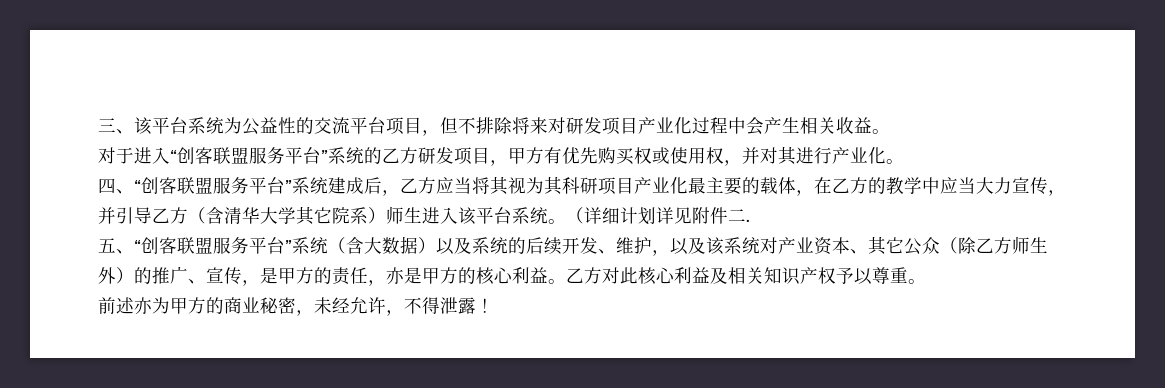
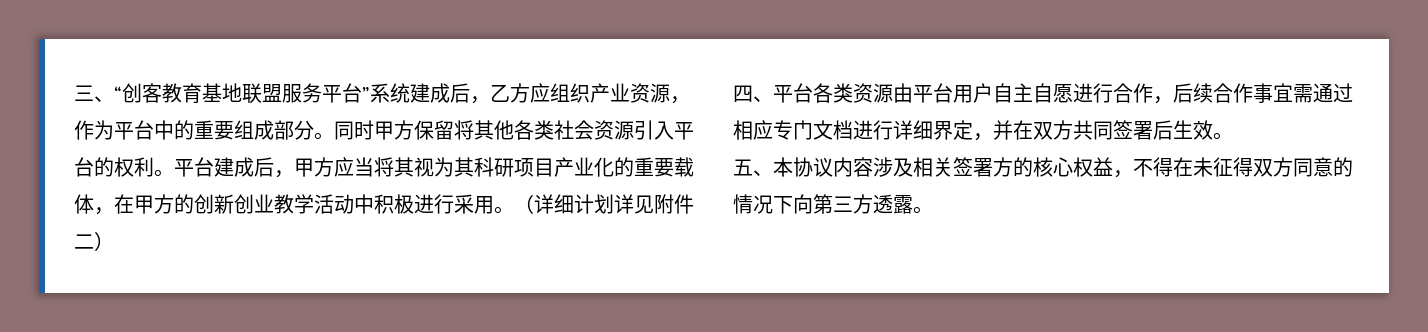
[134,117,890,136] [98,146,904,166] [98,177,177,194] 该平台系统为公益性的交流平台项目，但不排除将来对研发项目产业化过程中会产生相关收益。 // 对于进入“创客联盟服务平台”系统的乙方研发项目，甲方有优先购买权或使用权，并对其进行产业化。 // 四、“创客 -> [114,83,242,103] “创客教育基地
(454, 185) none -> [550,83,690,104] [74,120,694,140] [74,157,354,178] 组织产业资源，作为平台中的重要组成部分。同时甲方保留将其他各类社会资源引入平台的权利。平台建成后，甲方应
[688,177,1066,196] [98,206,548,225] 最主要的载体，在乙方的教学中应当大力宣传，并引导乙方（含清华大学其它院系）师生进入该平台系统 -> [614,157,694,177] [74,194,494,215] 的重要载体，在甲方的创新创业教学活动中积极进行采用
[746,219,750,222] [98,236,1048,256] [98,266,926,286] [98,297,494,316] . // 五、“创客联盟服务平台”系统（含大数据）以及系统的后续开发、维护，以及该系统对产业资本、其它公众（除乙方师生外）的推广、宣传，是甲方的责任，亦是甲方的核心利益。乙方对此核心利益及相关知识产权予以尊重。 // 前述亦为甲方的商业秘密，未经允许，不得泄露！ -> [94,231,114,251] [733,83,1353,104] [733,120,1233,141] [733,157,1353,178] [733,194,933,214] ） // 四、平台各类资源由平台用户自主自愿进行合作，后续合作事宜需通过相应专门文档进行详细界定，并在双方共同签署后生效。 // 五、本协议内容涉及相关签署方的核心权益，不得在未征得双方同意的情况下向第三方透露。

